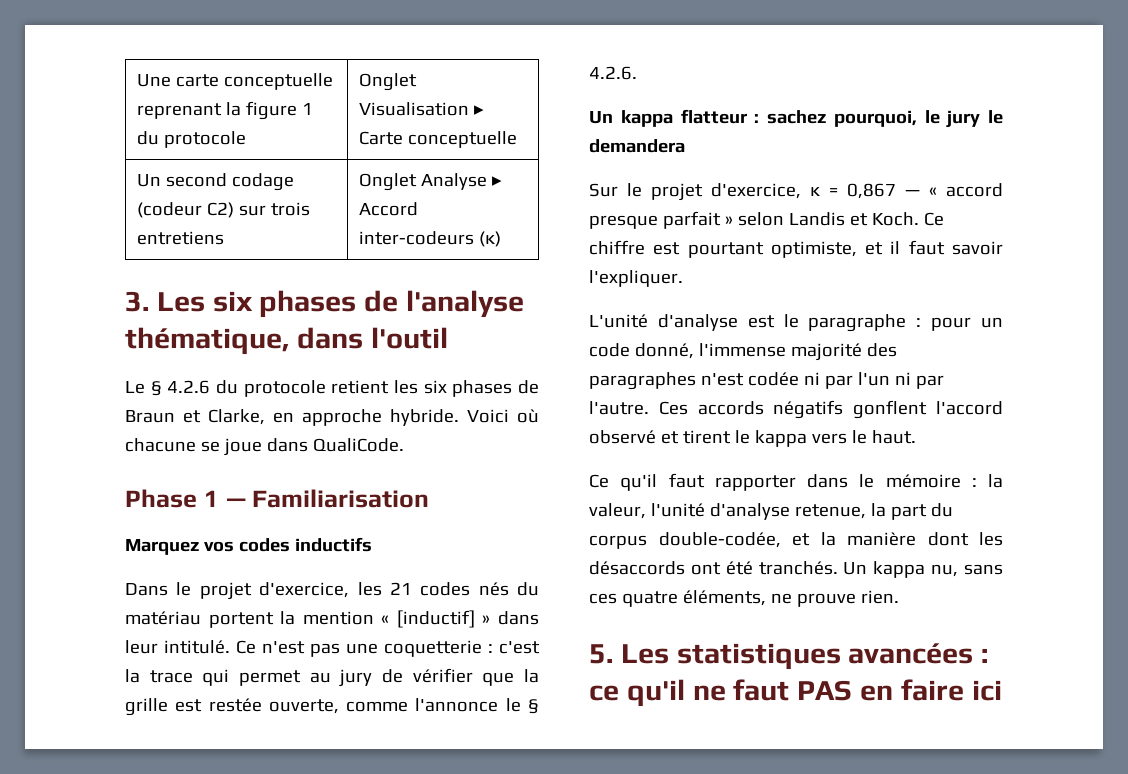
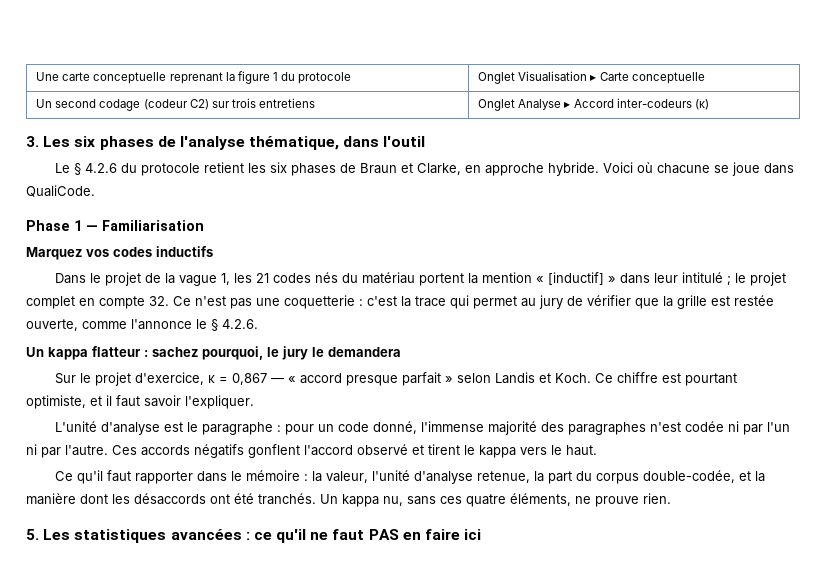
[259,582,350,598] d'exercice, -> [144,273,230,286] de la vague 1,
[164,640,230,654] intitulé. -> [681,272,786,286] [26,296,169,309] intitulé ; le projet complet en compte 32.

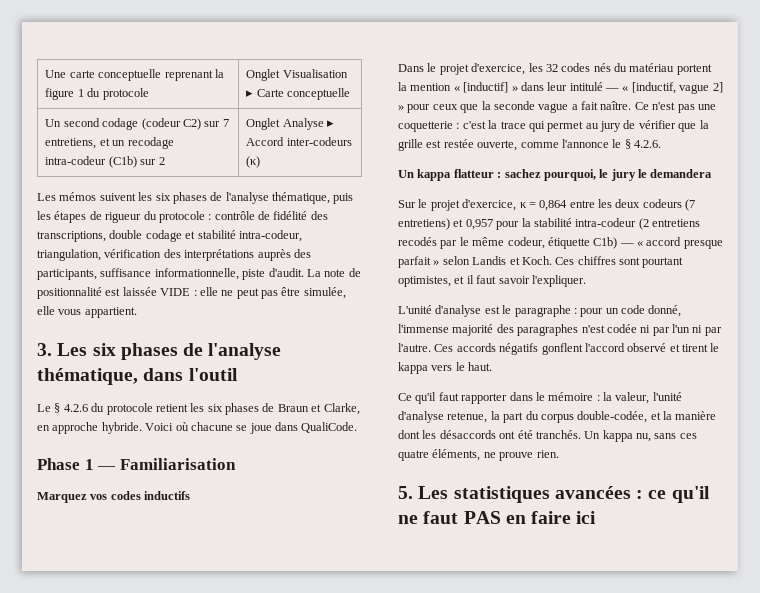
[231,98,315,108] trois entretiens -> [222,119,229,127] [45,137,174,149] [45,156,165,168] 7 entretiens, et un recodage intra-codeur (C1b) sur 2
(709, 104) none -> [37,192,354,204] [37,211,328,223] [37,230,302,242] [37,249,311,261] [37,268,361,280] [37,287,346,299] [37,306,137,318] // Les mémos suivent les six phases de l'analyse thématique, puis les étapes de rigueur du protocole : contrôle de fidélité des transcriptions, double codage et stabilité intra-codeur, triangulation, vérification des interprétations auprès des participants, suffisance informationnelle, piste d'audit. La note de positionnalité est laissée VIDE : elle ne peut pas être simulée, elle vous appartient.
[144,273,269,286] de la vague 1, les 21 -> [471,63,558,75] d'exercice, les 32
[726,272,786,286] [26,296,169,309] ; le projet complet en compte 32. -> [605,82,723,94] [398,101,632,113] — « [inductif, vague 2] » pour ceux que la seconde vague a fait naître.
[231,373,267,385] 0,867 -> [539,199,696,211] [398,218,700,230] [398,237,618,249] 0,864 entre les deux codeurs (7 entretiens) et 0,957 pour la stabilité intra-codeur (2 entretiens recodés par le même codeur, étiquette C1b)
[594,372,737,386] [26,395,86,409] Ce chiffre est pourtant optimiste, -> [555,256,684,268] [398,276,451,287] Ces chiffres sont pourtant optimistes,

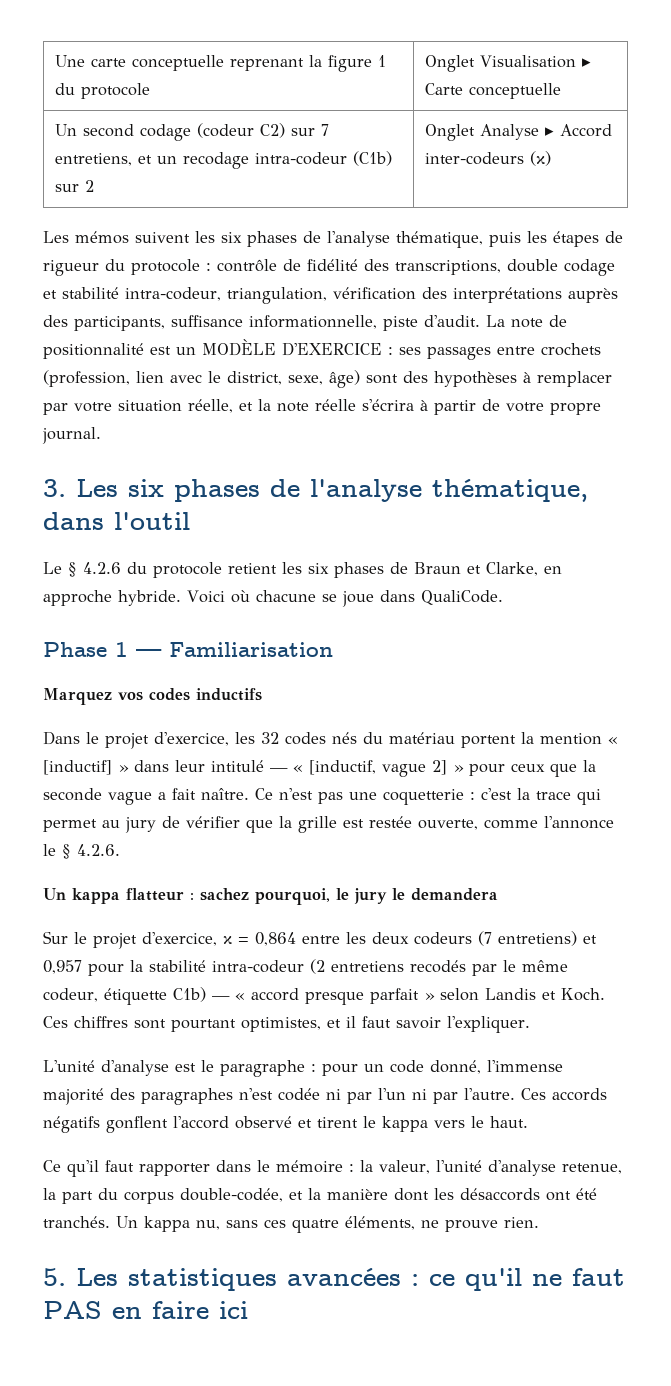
[122,287,346,299] [37,306,137,318] laissée VIDE : elle ne peut pas être simulée, elle vous appartient. -> [176,339,601,360] [43,370,612,388] [43,399,601,415] [42,427,101,444] un MODÈLE D'EXERCICE : ses passages entre crochets (profession, lien avec le district, sexe, âge) sont des hypothèses à remplacer par votre situation réelle, et la note réelle s'écrira à partir de votre propre journal.

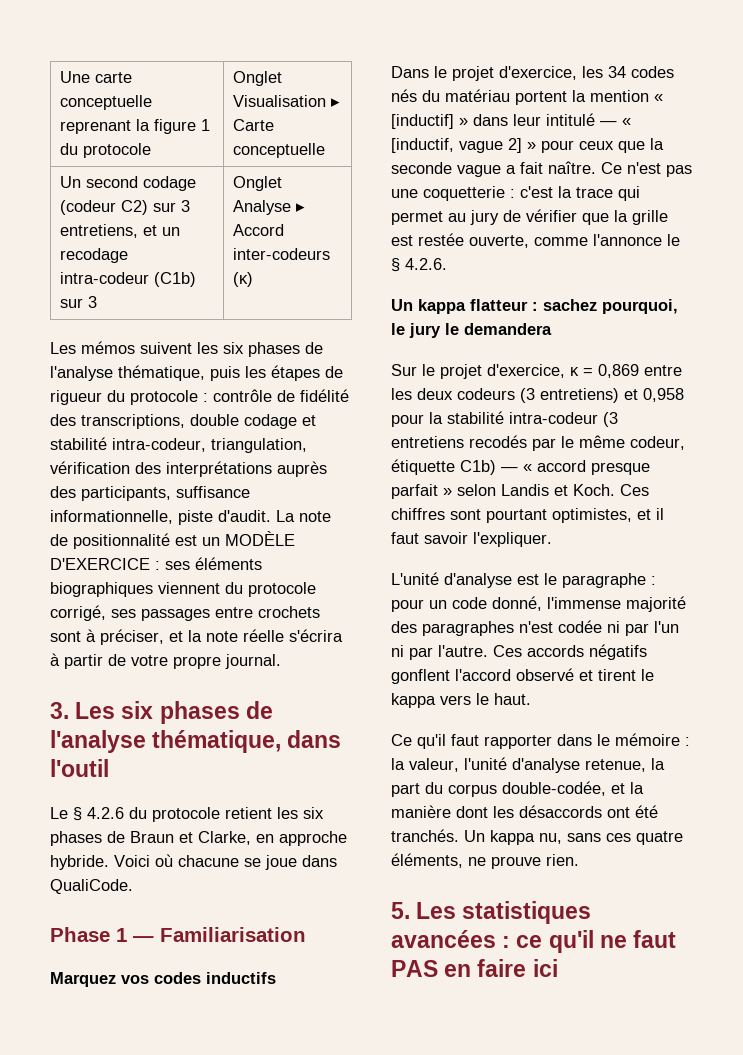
[321,124,330,136] 7 -> [180,200,190,212] 3
[85,180,95,192] 2 -> [87,296,97,308] 3
[427,343,601,360] [43,370,612,388] [43,399,233,415] passages entre crochets (profession, lien avec le district, sexe, âge) sont des hypothèses à remplacer par votre situation réelle, -> [195,557,262,570] [50,582,316,597] [50,605,320,621] [50,629,164,645] éléments biographiques viennent du protocole corrigé, ses passages entre crochets sont à préciser,
[261,732,279,744] 32 -> [608,66,626,78] 34
[255,932,296,946] 0,864 -> [598,364,639,378] 0,869
[478,931,492,946] (7 -> [520,388,535,403] (3
[43,960,82,974] 0,957 -> [643,388,684,402] 0,958
[310,959,325,974] (2 -> [603,412,618,427] (3

